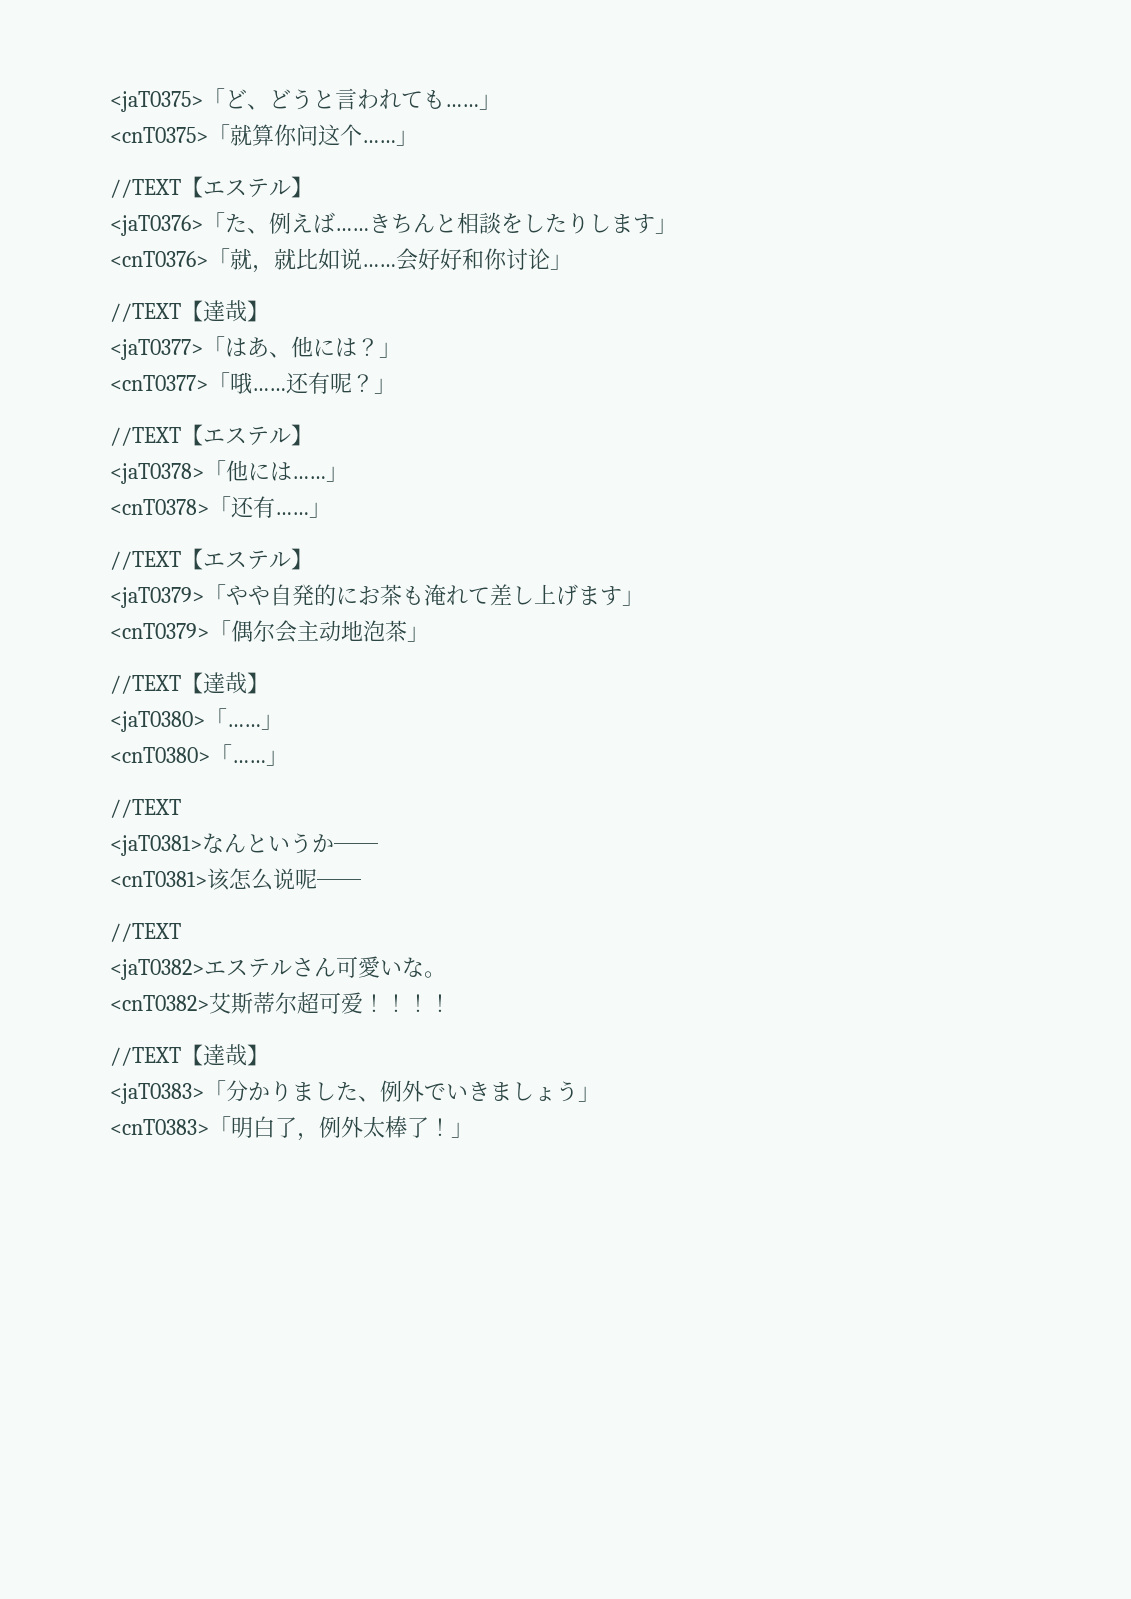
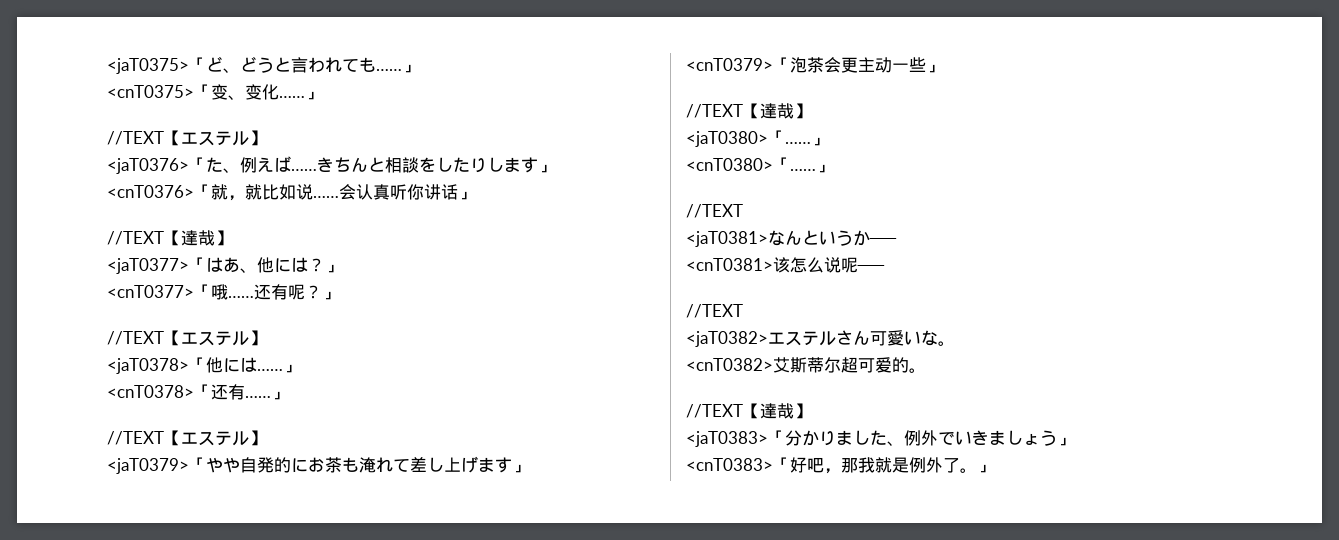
[230,124,362,146] 就算你问这个 -> [211,84,279,100] 变、变化
[418,248,550,270] 好好和你讨论 -> [356,184,458,200] 认真听你讲话
[231,620,407,643] 偶尔会主动地泡茶 -> [790,57,926,73] 泡茶会更主动一些
[363,994,451,1012] ！！！！ -> [892,357,926,373] 的。
[231,1116,451,1141] 明白了，例外太棒了！ -> [790,457,977,474] 好吧，那我就是例外了。

